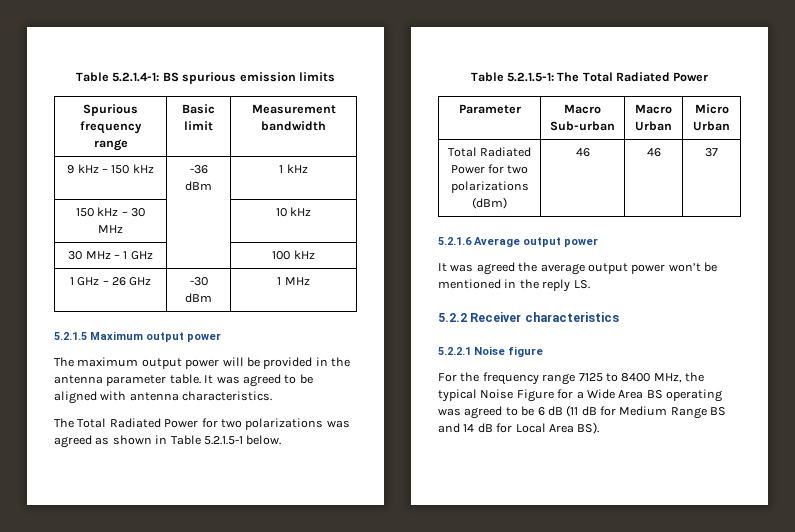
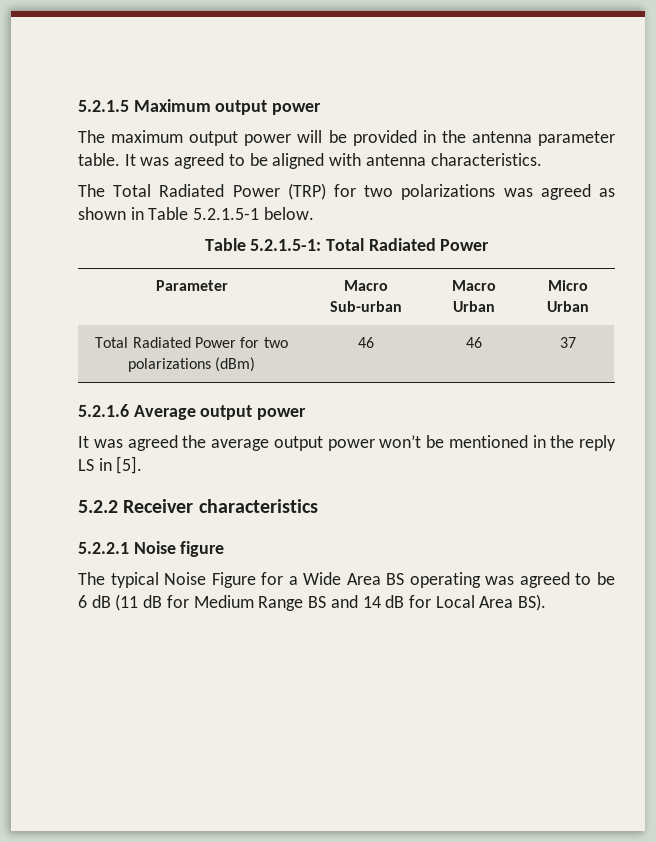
[76,72,335,84] [83,104,138,116] [80,121,142,134] [93,139,128,151] [182,104,215,114] [184,121,213,131] [251,104,336,114] [261,121,326,131] [67,164,154,174] [189,165,208,174] [185,181,212,191] [279,164,308,173] [75,207,146,217] [98,225,123,233] [275,207,312,217] [68,251,153,260] [272,250,315,260] [69,277,152,286] [189,277,208,286] [185,293,212,303] [277,277,310,285] Table 5.2.1.4-1: BS spurious emission limits // Spurious frequency range | Basic limit | Measurement bandwidth // 9 kHz – 150 kHz | -36 dBm | 1 kHz // 150 kHz – 30 MHz | | 10 kHz // 30 MHz – 1 GHz | | 100 kHz // 1 GHz – 26 GHz | -30 dBm | 1 MHz // -> (78, 106) none
(199, 423) none -> [287,183,326,200] (TRP)
[557,72,580,82] The -> (322, 245) none
[573,280,590,289] LS. -> [78,456,143,474] LS in [5].
[438,372,704,385] For the frequency range 7125 to 8400 MHz, the -> [78,572,105,585] The

